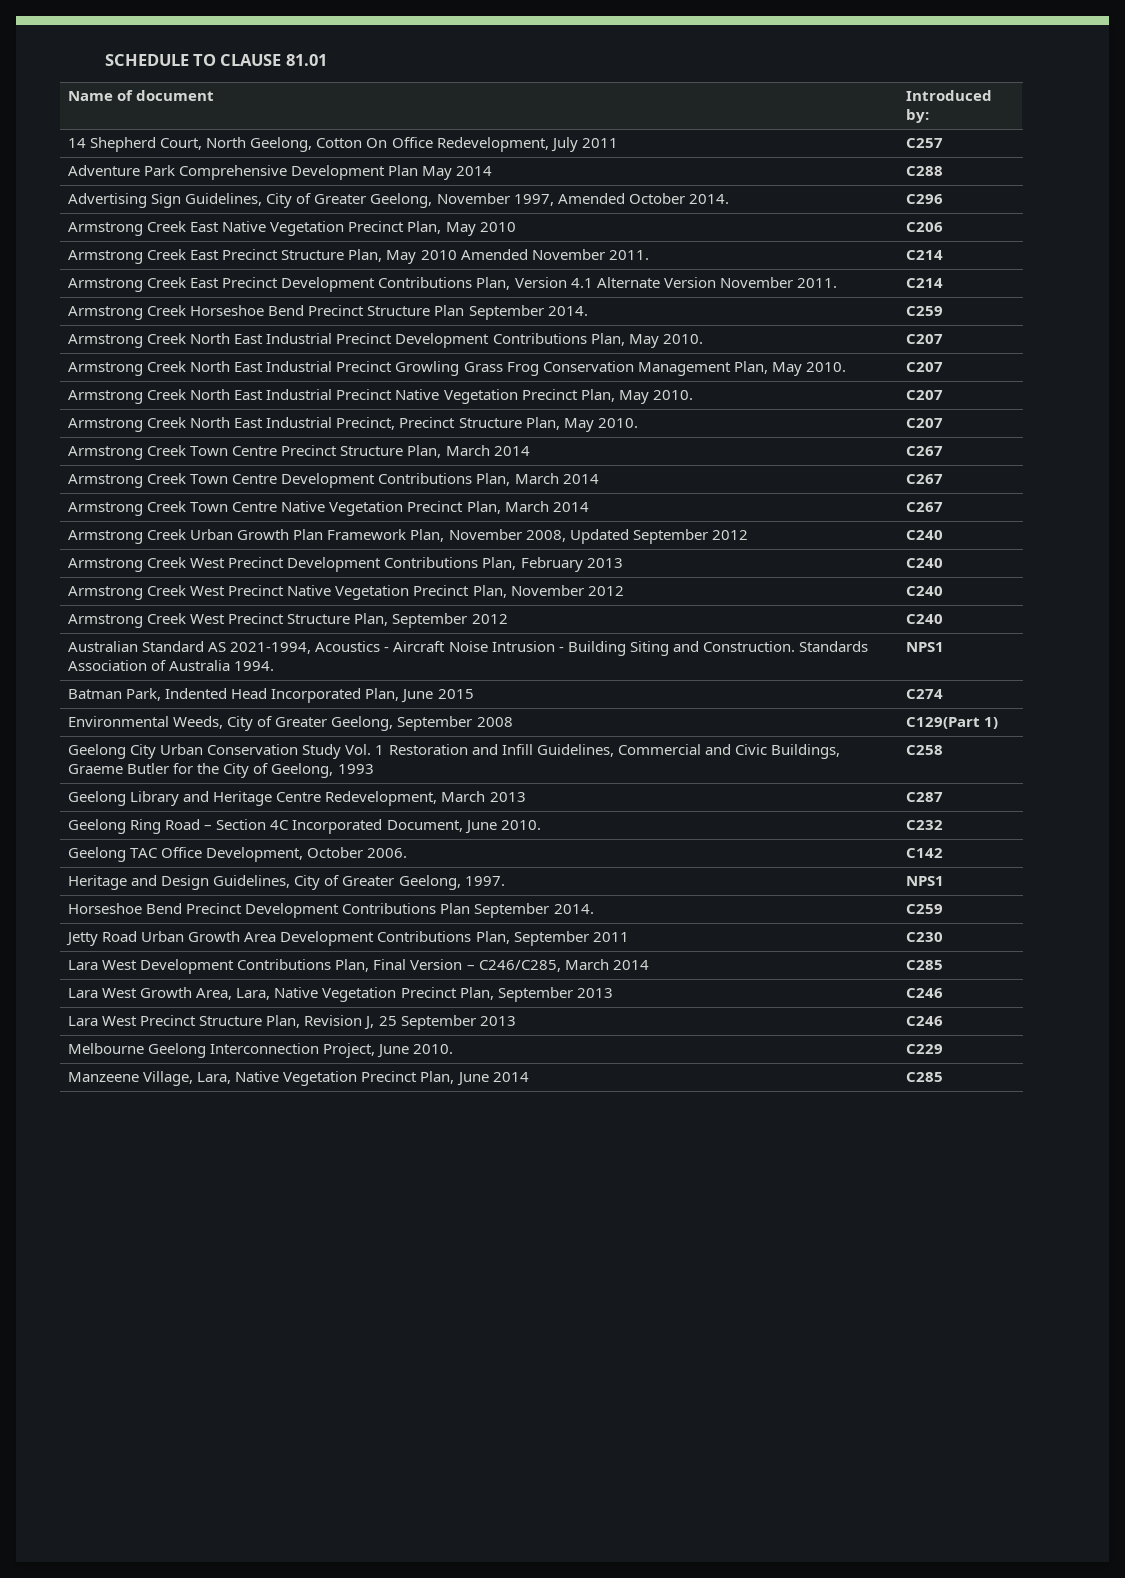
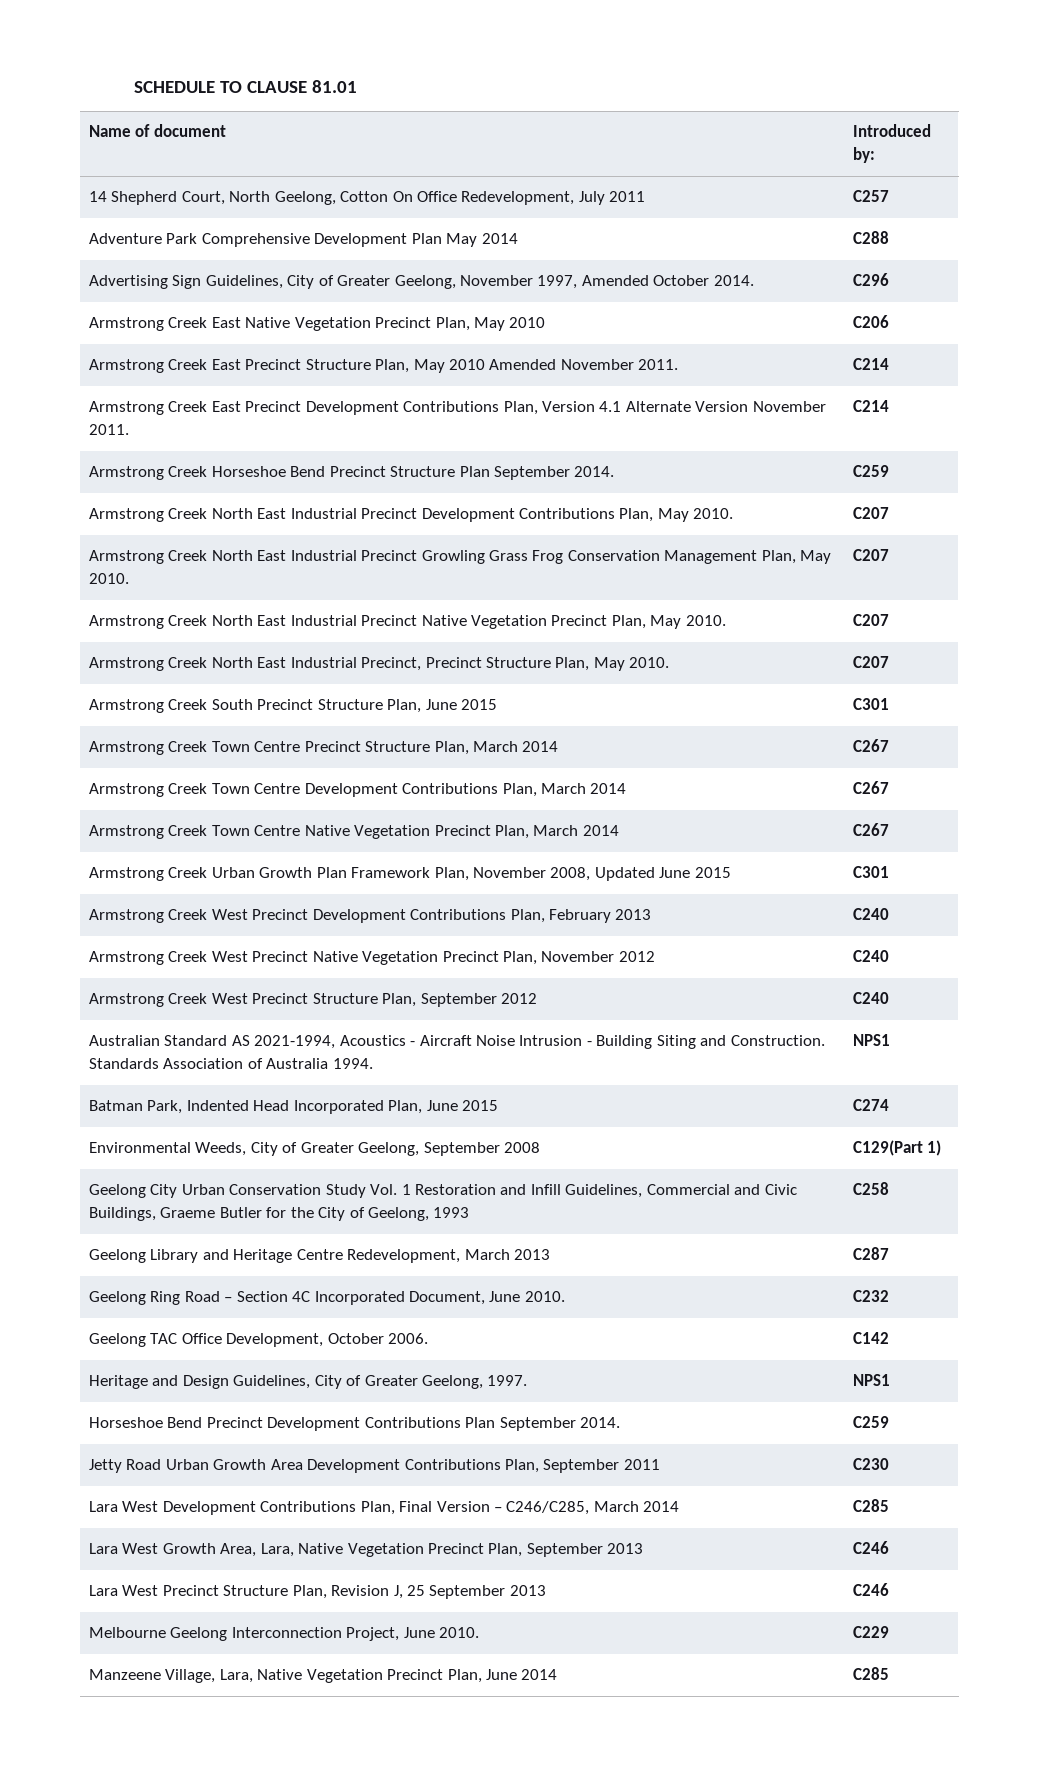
(944, 423) none -> [88,699,497,713] [852,698,889,710] // Armstrong Creek South Precinct Structure Plan, June 2015 | C301
[632,529,748,544] [906,530,944,540] September 2012 | C240 -> [659,867,731,878] [852,866,889,878] June 2015 | C301

